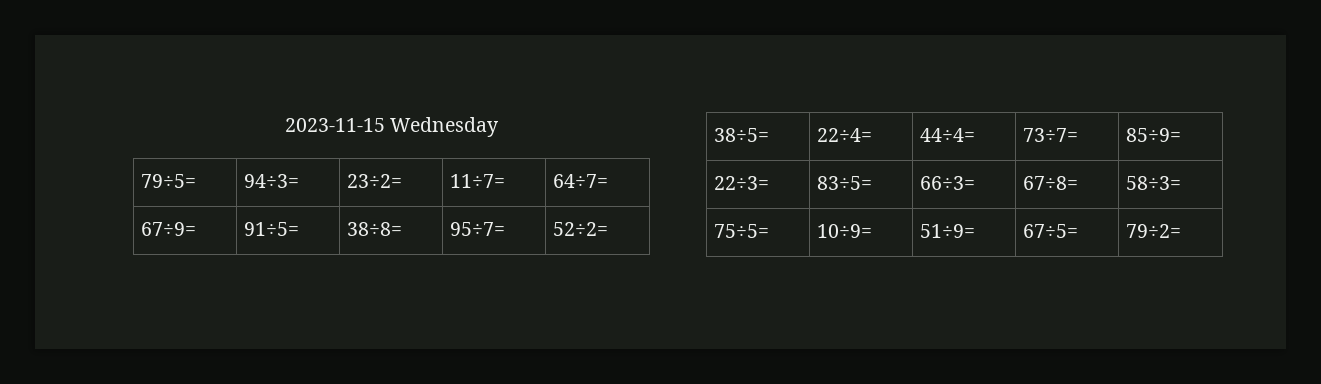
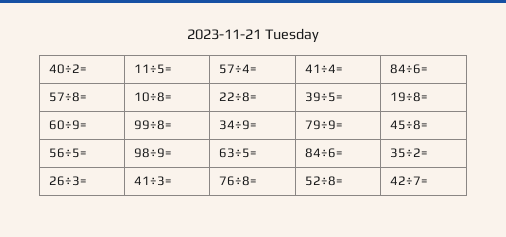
[284,117,500,137] [140,174,196,188] [243,174,299,188] [346,174,402,188] [449,174,505,188] [552,174,608,188] [140,222,196,236] [243,222,299,236] [346,222,402,236] [449,222,505,236] [552,222,608,236] [713,128,769,142] [816,128,872,142] [919,128,975,142] [1022,128,1078,142] [1125,128,1181,142] [713,176,769,190] [816,176,872,190] [919,176,975,190] [1022,176,1078,190] [1125,176,1181,190] [713,224,769,238] [816,224,872,238] [919,224,975,238] [1022,224,1078,238] [1125,224,1181,238] 2023-11-15 Wednesday // 79÷5= | 94÷3= | 23÷2= | 11÷7= | 64÷7= // 67÷9= | 91÷5= | 38÷8= | 95÷7= | 52÷2= // 38÷5= | 22÷4= | 44÷4= | 73÷7= | 85÷9= // 22÷3= | 83÷5= | 66÷3= | 67÷8= | 58÷3= // 75÷5= | 10÷9= | 51÷9= | 67÷5= | 79÷2= -> [187,28,319,43] [48,64,87,74] [133,64,172,74] [218,64,257,74] [304,64,343,73] [389,64,428,74] [48,92,87,102] [133,92,172,102] [218,92,257,102] [304,92,343,102] [389,92,428,102] [48,120,87,130] [133,120,172,130] [218,120,257,130] [304,120,343,130] [389,120,428,130] [48,148,87,158] [133,148,172,158] [218,148,257,158] [304,148,343,158] [389,148,428,158] [48,176,87,186] [133,176,172,186] [218,176,257,186] [304,176,343,186] [389,176,428,185] 2023-11-21 Tuesday // 40÷2= | 11÷5= | 57÷4= | 41÷4= | 84÷6= // 57÷8= | 10÷8= | 22÷8= | 39÷5= | 19÷8= // 60÷9= | 99÷8= | 34÷9= | 79÷9= | 45÷8= // 56÷5= | 98÷9= | 63÷5= | 84÷6= | 35÷2= // 26÷3= | 41÷3= | 76÷8= | 52÷8= | 42÷7=

